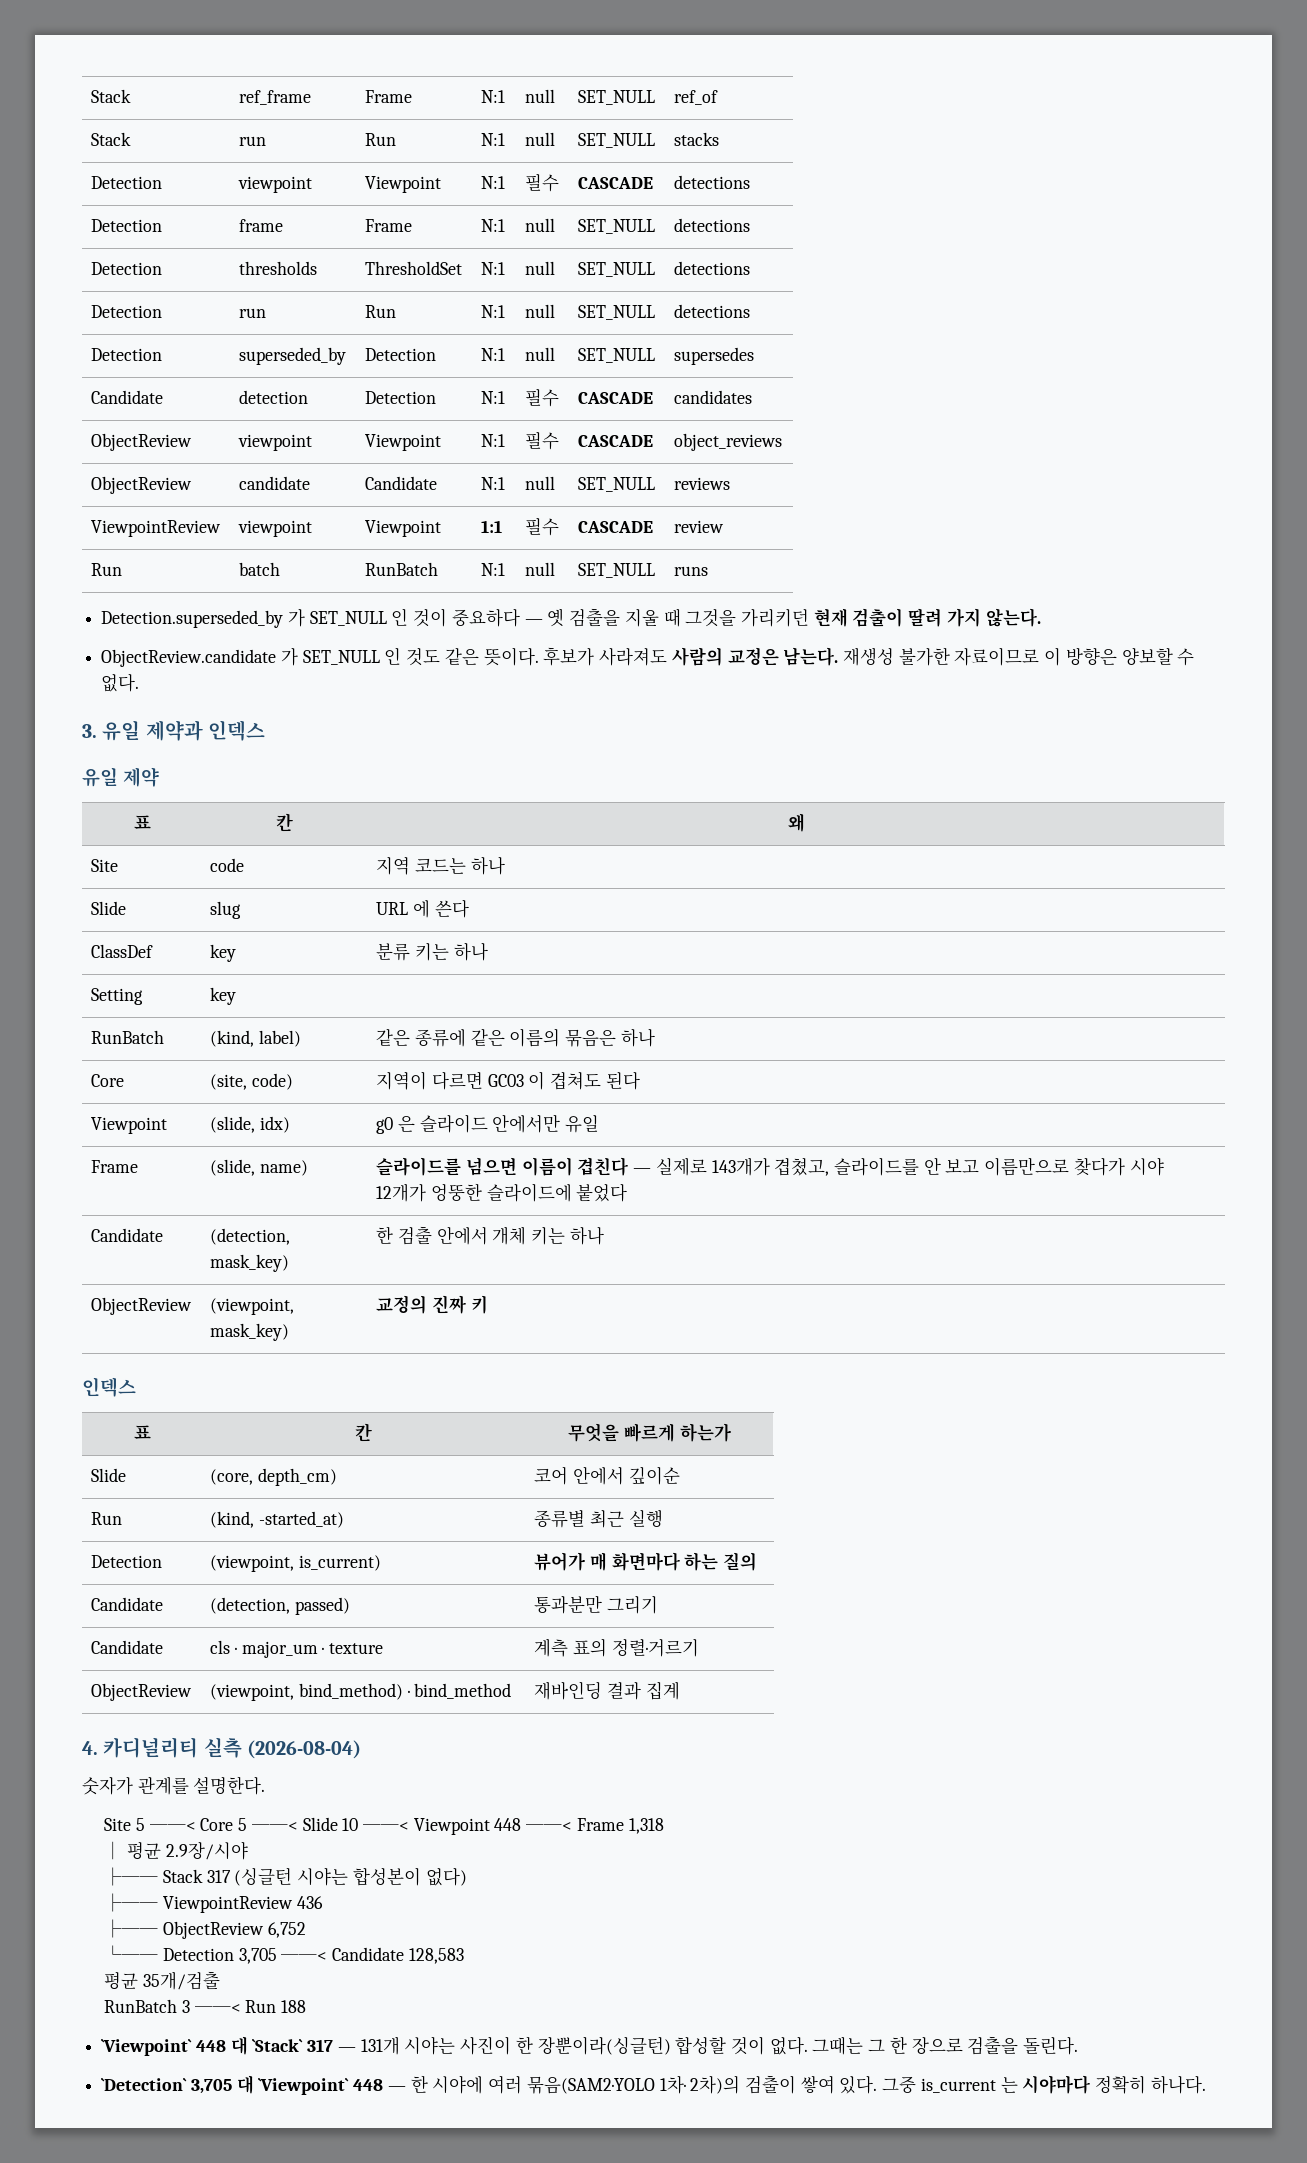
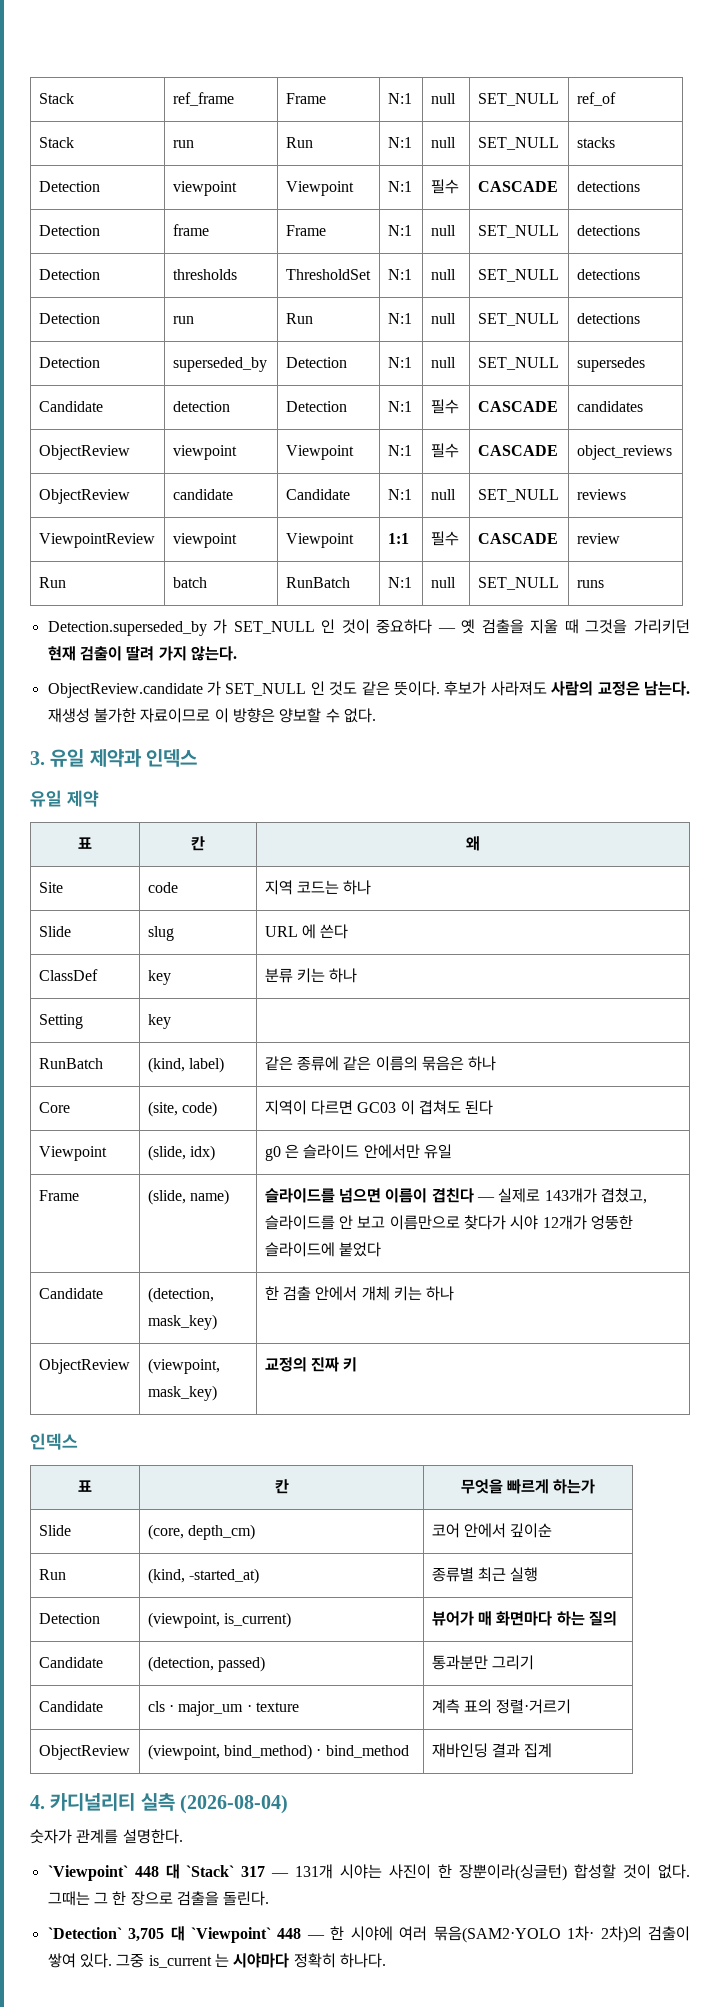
[104,1817,664,1835] [104,1841,248,1860] [104,1867,467,1886] [104,1893,323,1913] [104,1919,306,1939] [104,1945,464,1964] [104,1971,220,1990] [104,1999,307,2013] // Site 5 ──< Core 5 ──< Slide 10 ──< Viewpoint 448 ──< Frame 1,318 // │ 평균 2.9장/시야 // ├── Stack 317 (싱글턴 시야는 합성본이 없다) // ├── ViewpointReview 436 // ├── ObjectReview 6,752 // └── Detection 3,705 ──< Candidate 128,583 // 평균 35개/검출 // RunBatch 3 ──< Run 188 -> (183, 1836) none

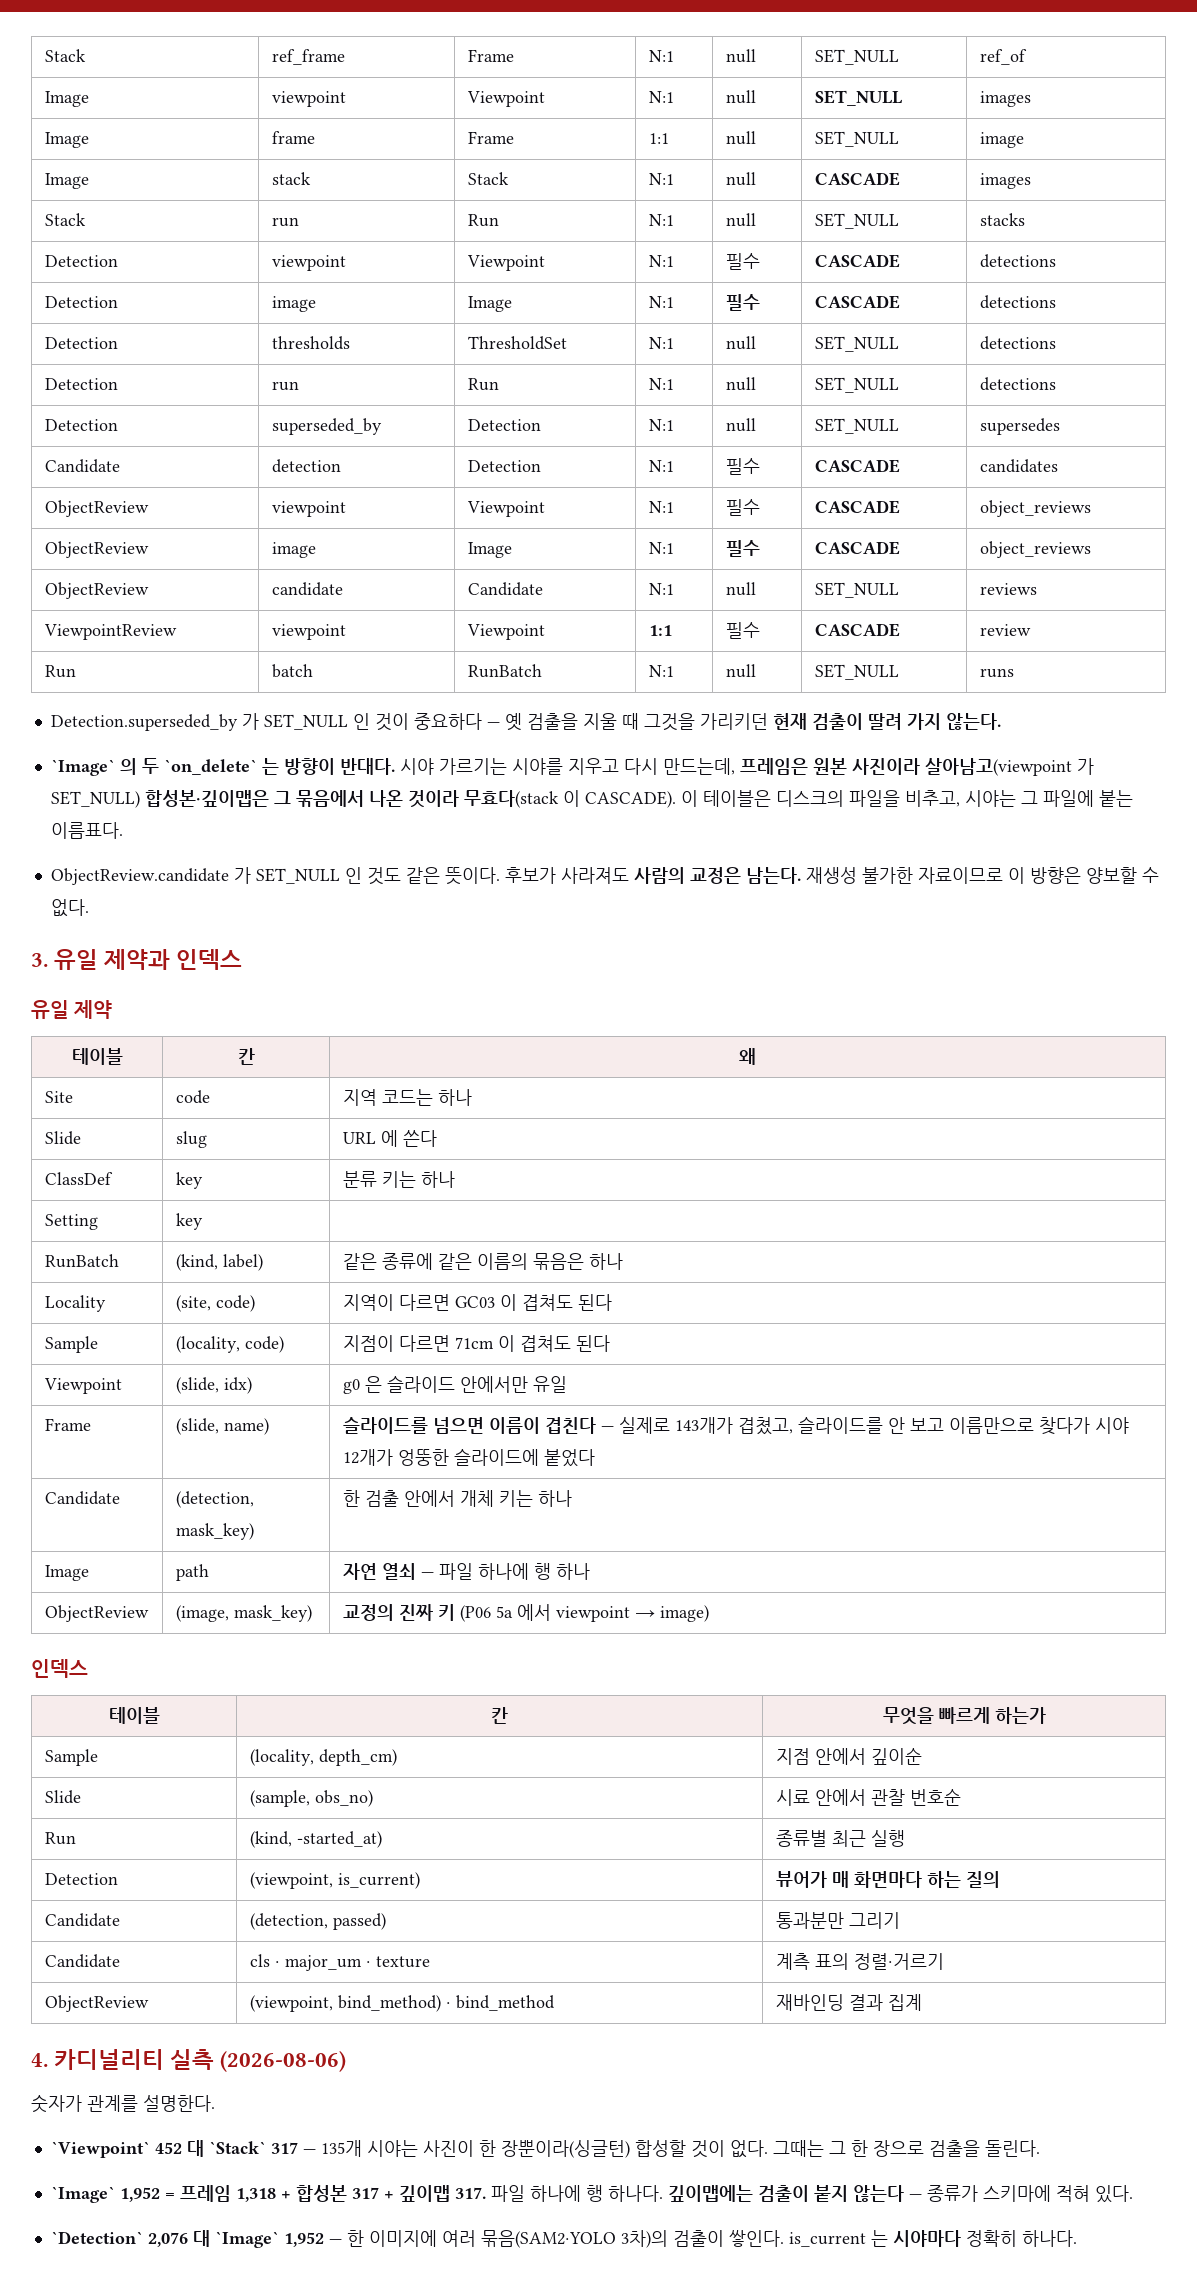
(616, 99) none -> [44,91,89,107] [271,91,346,107] [466,91,545,107] [648,91,674,103] [725,90,756,104] [814,90,902,106] [979,91,1031,107] [44,132,89,148] [271,131,315,144] [467,131,514,144] [648,133,669,144] [725,131,756,145] [814,131,899,147] [979,132,1024,148] [44,173,89,189] [271,172,311,185] [467,172,509,185] [648,173,674,185] [725,172,756,186] [814,172,900,186] [979,173,1031,189] // Image | viewpoint | Viewpoint | N:1 | null | SET_NULL | images // Image | frame | Frame | 1:1 | null | SET_NULL | image // Image | stack | Stack | N:1 | null | CASCADE | images
[172,224,209,236] [285,225,326,236] [387,225,412,236] [430,225,456,236] [477,225,559,238] frame | Frame | N:1 | null | SET_NULL -> [271,296,316,312] [467,296,512,312] [648,296,674,308] [725,294,760,311] [814,295,900,309] image | Image | N:1 | 필수 | CASCADE
(672, 452) none -> [44,541,149,558] [271,542,316,558] [467,542,512,558] [648,542,674,554] [725,540,760,557] [814,541,900,555] [979,541,1091,558] // ObjectReview | image | Image | N:1 | 필수 | CASCADE | object_reviews
(237, 653) none -> [50,758,1094,776] [50,790,1133,808] [50,822,123,839] // `Image` 의 두 `on_delete` 는 방향이 반대다. 시야 가르기는 시야를 지우고 다시 만드는데, 프레임은 원본 사진이라 살아남고(viewpoint 가 SET_NULL) 합성본·깊이맵은 그 묶음에서 나온 것이라 무효다(stack 이 CASCADE). 이 테이블은 디스크의 파일을 비추고, 시야는 그 파일에 붙는 이름표다.
[78,837,92,849] 표 -> [71,1048,123,1065] 테이블
[38,1102,70,1113] Core -> [44,1295,106,1312] Locality
(494, 1107) none -> [44,1336,98,1353] [175,1336,284,1353] [342,1335,610,1352] // Sample | (locality, code) | 지점이 다르면 71cm 이 겹쳐도 된다
[38,1359,130,1374] [147,1358,220,1374] // ObjectReview | (viewpoint, -> [44,1565,89,1581] [175,1564,209,1581] [342,1563,590,1580] [44,1605,149,1622] [175,1605,229,1622] // Image | path | 자연 열쇠 — 파일 하나에 행 하나 // ObjectReview | (image,
[30,1433,78,1450] [78,1480,92,1492] // 인덱스 // 표 -> [459,1604,709,1622] [31,1659,88,1678] [108,1707,160,1724] (P06 5a 에서 viewpoint → image) // 인덱스 // 테이블
[38,1525,71,1536] [147,1524,256,1540] [431,1523,553,1538] Slide | (core, depth_cm) | 코어 안에서 깊이순 -> [44,1749,98,1766] [249,1749,397,1766] [775,1747,922,1765] [44,1790,81,1804] [249,1790,373,1807] [775,1788,961,1806] Sample | (locality, depth_cm) | 지점 안에서 깊이순 // Slide | (sample, obs_no) | 시료 안에서 관찰 번호순
[180,1795,289,1814] (2026-08-04) -> [220,2051,347,2072] (2026-08-06)
[134,1866,159,1877] 448 -> [154,2142,182,2154] 452
[295,1864,334,1879] 131개 -> [320,2140,362,2157] 135개
[47,1926,302,1943] `Detection` 3,705 대 `Viewpoint` 448 -> [50,2185,1133,2203] [50,2230,324,2248] `Image` 1,952 = 프레임 1,318 + 합성본 317 + 깊이맵 317. 파일 하나에 행 하나다. 깊이맵에는 검출이 붙지 않는다 — 종류가 스키마에 적혀 있다. // `Detection` 2,076 대 `Image` 1,952
[350,1926,393,1941] 시야에 -> [368,2230,437,2247] 이미지에
[567,1926,690,1943] [47,1953,145,1968] 1차· 2차)의 검출이 쌓여 있다. 그중 -> [620,2230,784,2248] 3차)의 검출이 쌓인다.

